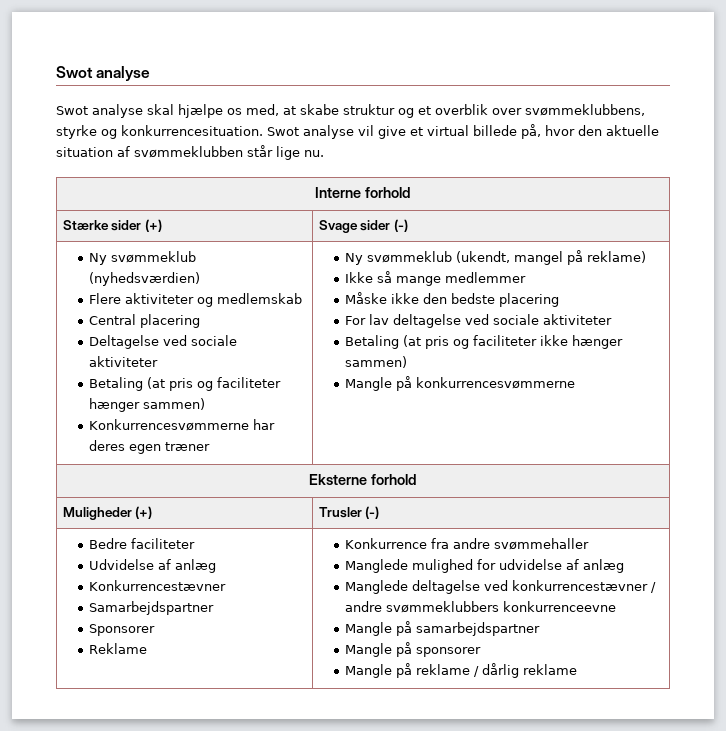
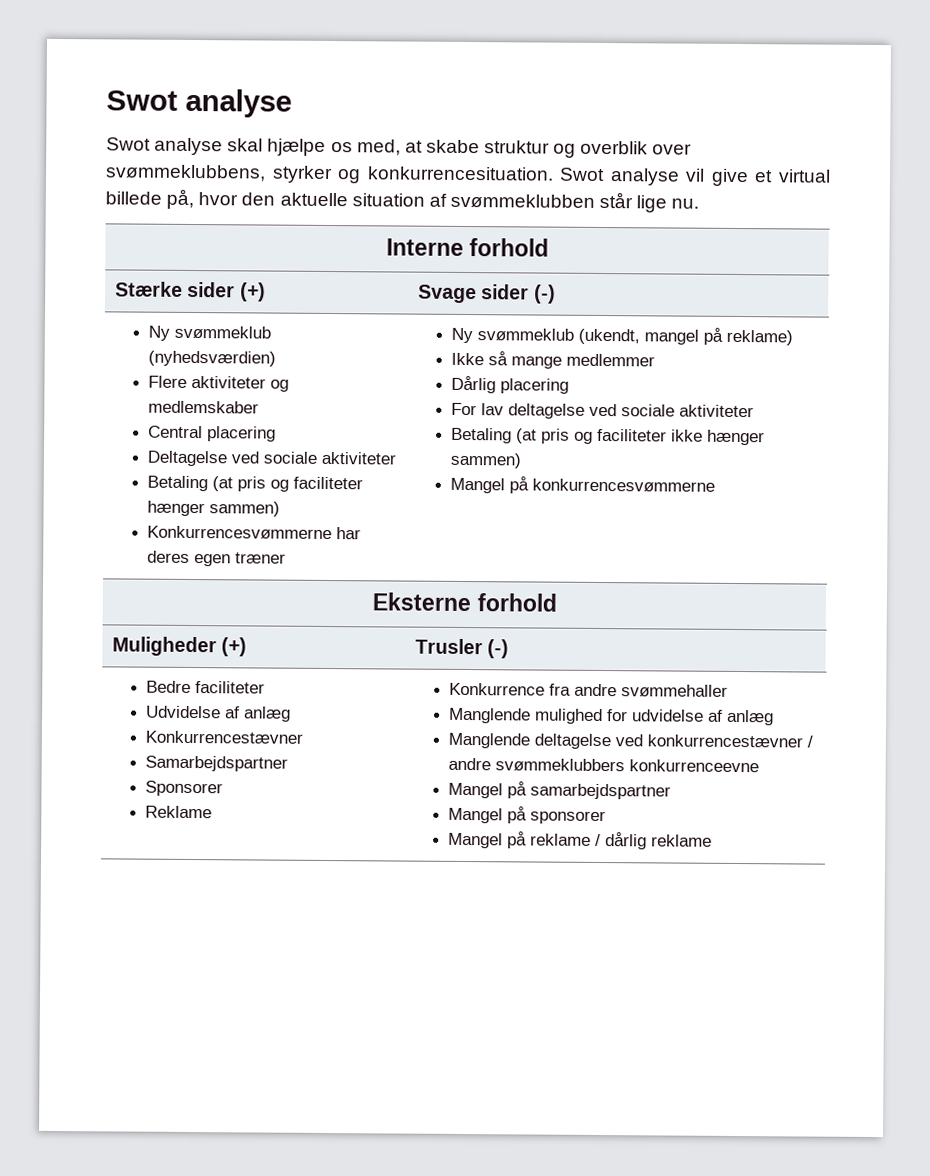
[418,106,431,115] et -> (577, 150) none
[56,125,97,139] styrke -> [271,165,333,184] styrker
[216,293,302,304] medlemskab -> [148,400,260,414] medlemskaber
[344,292,495,304] Måske ikke den bedste -> [451,375,497,394] Dårlig
[344,377,392,391] Mangle -> [450,477,506,494] Mangel
[344,559,408,573] Manglede -> [449,707,532,724] Manglende
[344,580,408,594] Manglede -> [448,732,531,749] Manglende
[344,622,392,636] Mangle -> [448,782,504,799] Mangel
[344,643,392,657] Mangle -> [448,807,504,824] Mangel
[344,664,392,678] Mangle -> [448,832,504,849] Mangel

